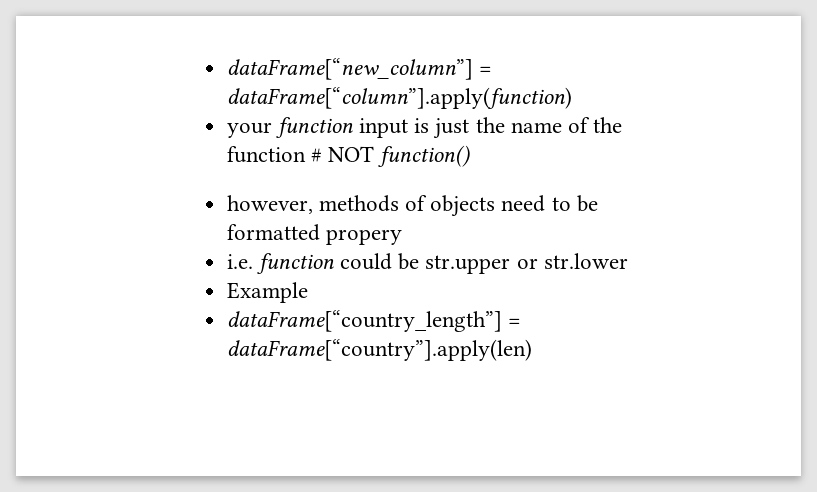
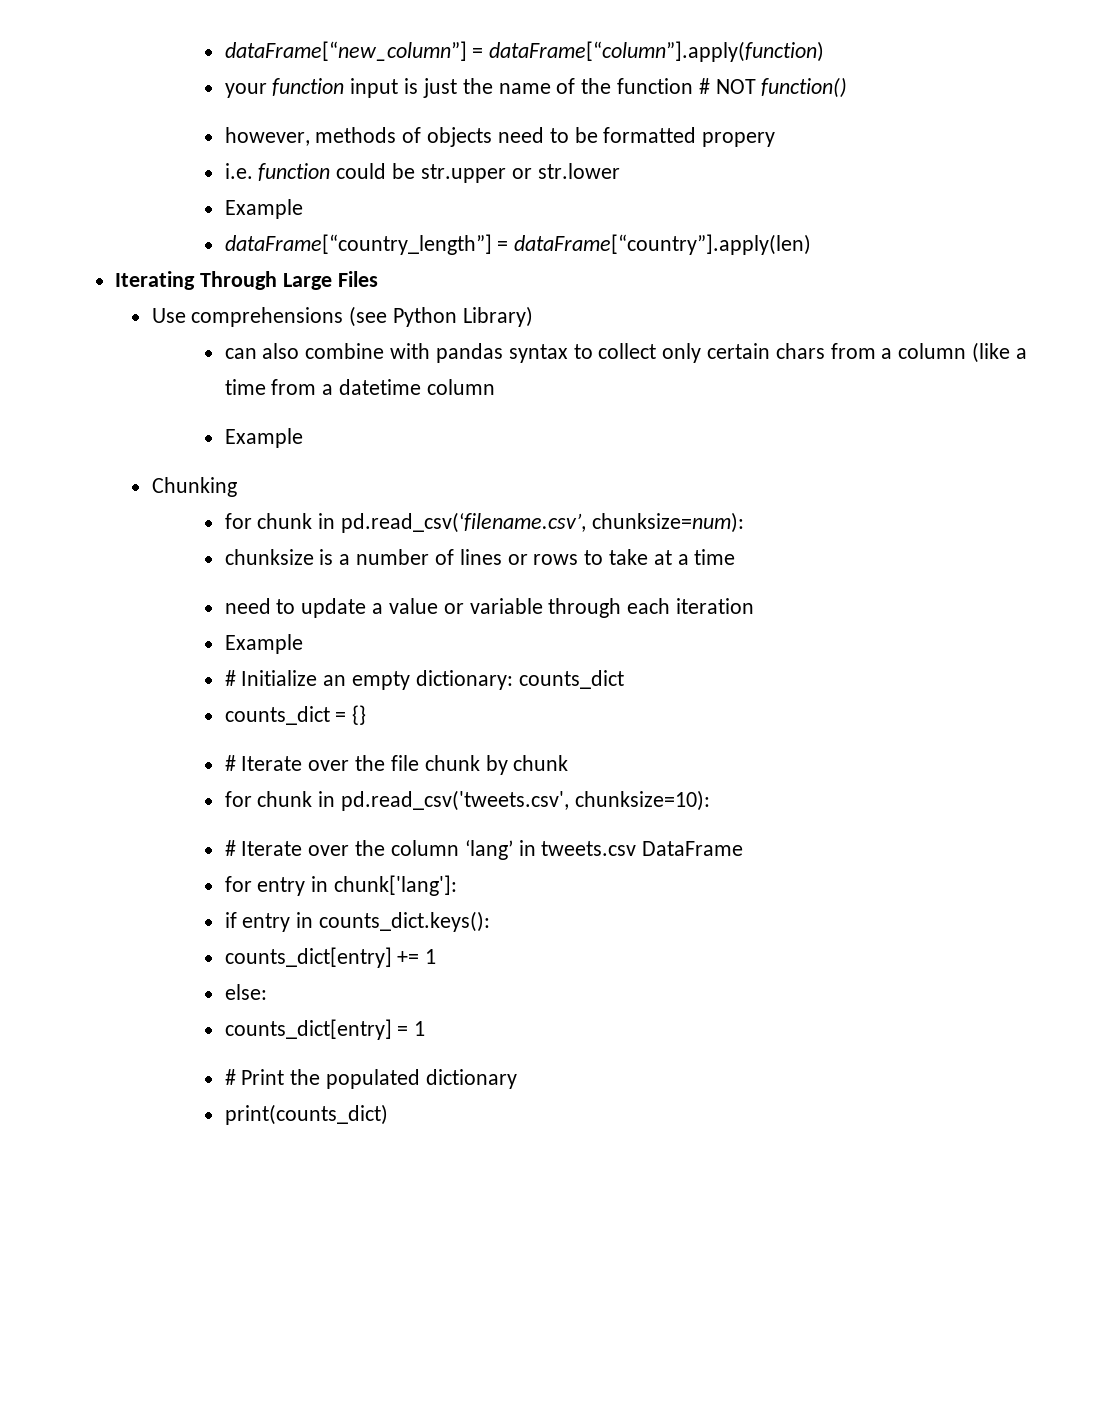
(532, 350) none -> [115,271,378,290] [151,306,533,327] [224,342,1027,363] [224,379,495,395] [224,428,303,448] [151,477,237,497] [224,512,744,533] [224,549,736,565] [224,598,754,618] [224,634,303,654] [224,670,624,690] [224,705,367,725] [224,755,569,775] [224,790,710,811] [224,840,744,860] [224,875,458,896] [224,911,491,932] [224,947,437,968] [224,984,267,1000] [224,1019,426,1040] [224,1069,517,1089] [224,1104,388,1125] // Iterating Through Large Files // Use comprehensions (see Python Library) // can also combine with pandas syntax to collect only certain chars from a column (like a time from a datetime column // Example // Chunking // for chunk in pd.read_csv(‘filename.csv’, chunksize=num): // chunksize is a number of lines or rows to take at a time // need to update a value or variable through each iteration // Example // # Initialize an empty dictionary: counts_dict // counts_dict = {} // # Iterate over the file chunk by chunk // for chunk in pd.read_csv('tweets.csv', chunksize=10): // # Iterate over the column ‘lang’ in tweets.csv DataFrame // for entry in chunk['lang']: // if entry in counts_dict.keys(): // counts_dict[entry] += 1 // else: // counts_dict[entry] = 1 // # Print the populated dictionary // print(counts_dict)

